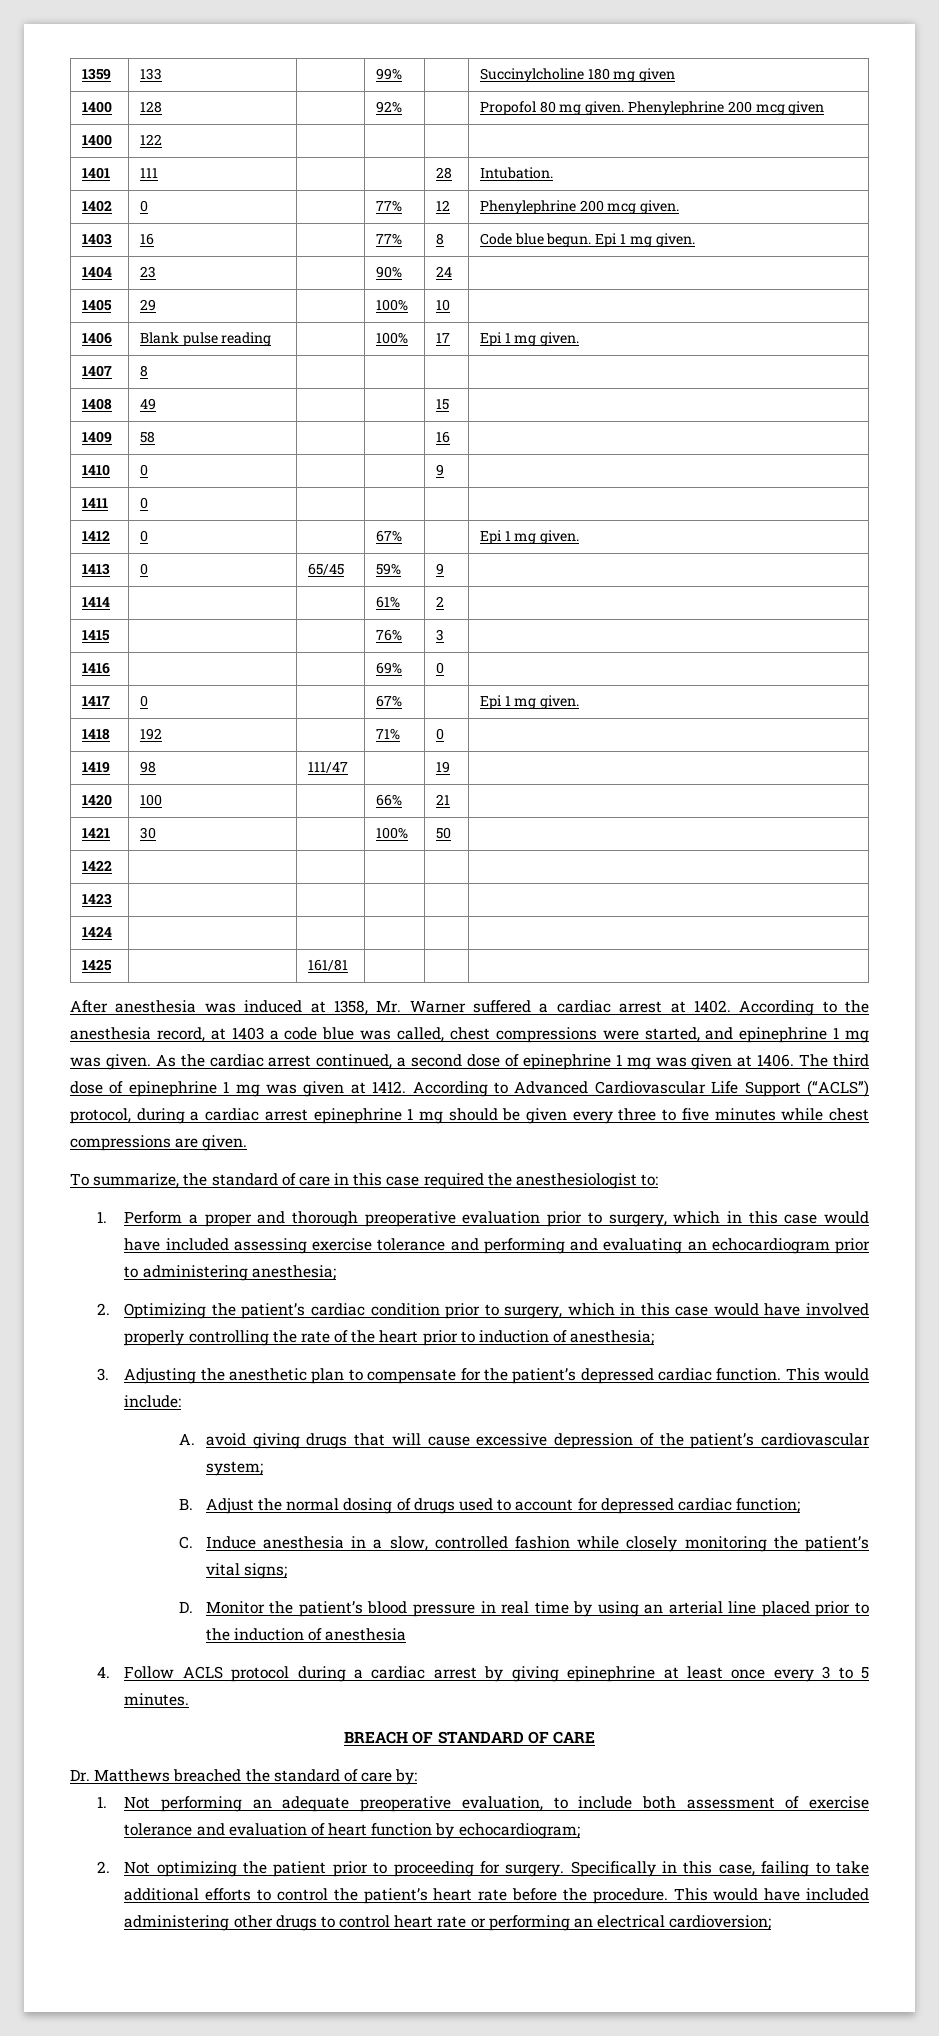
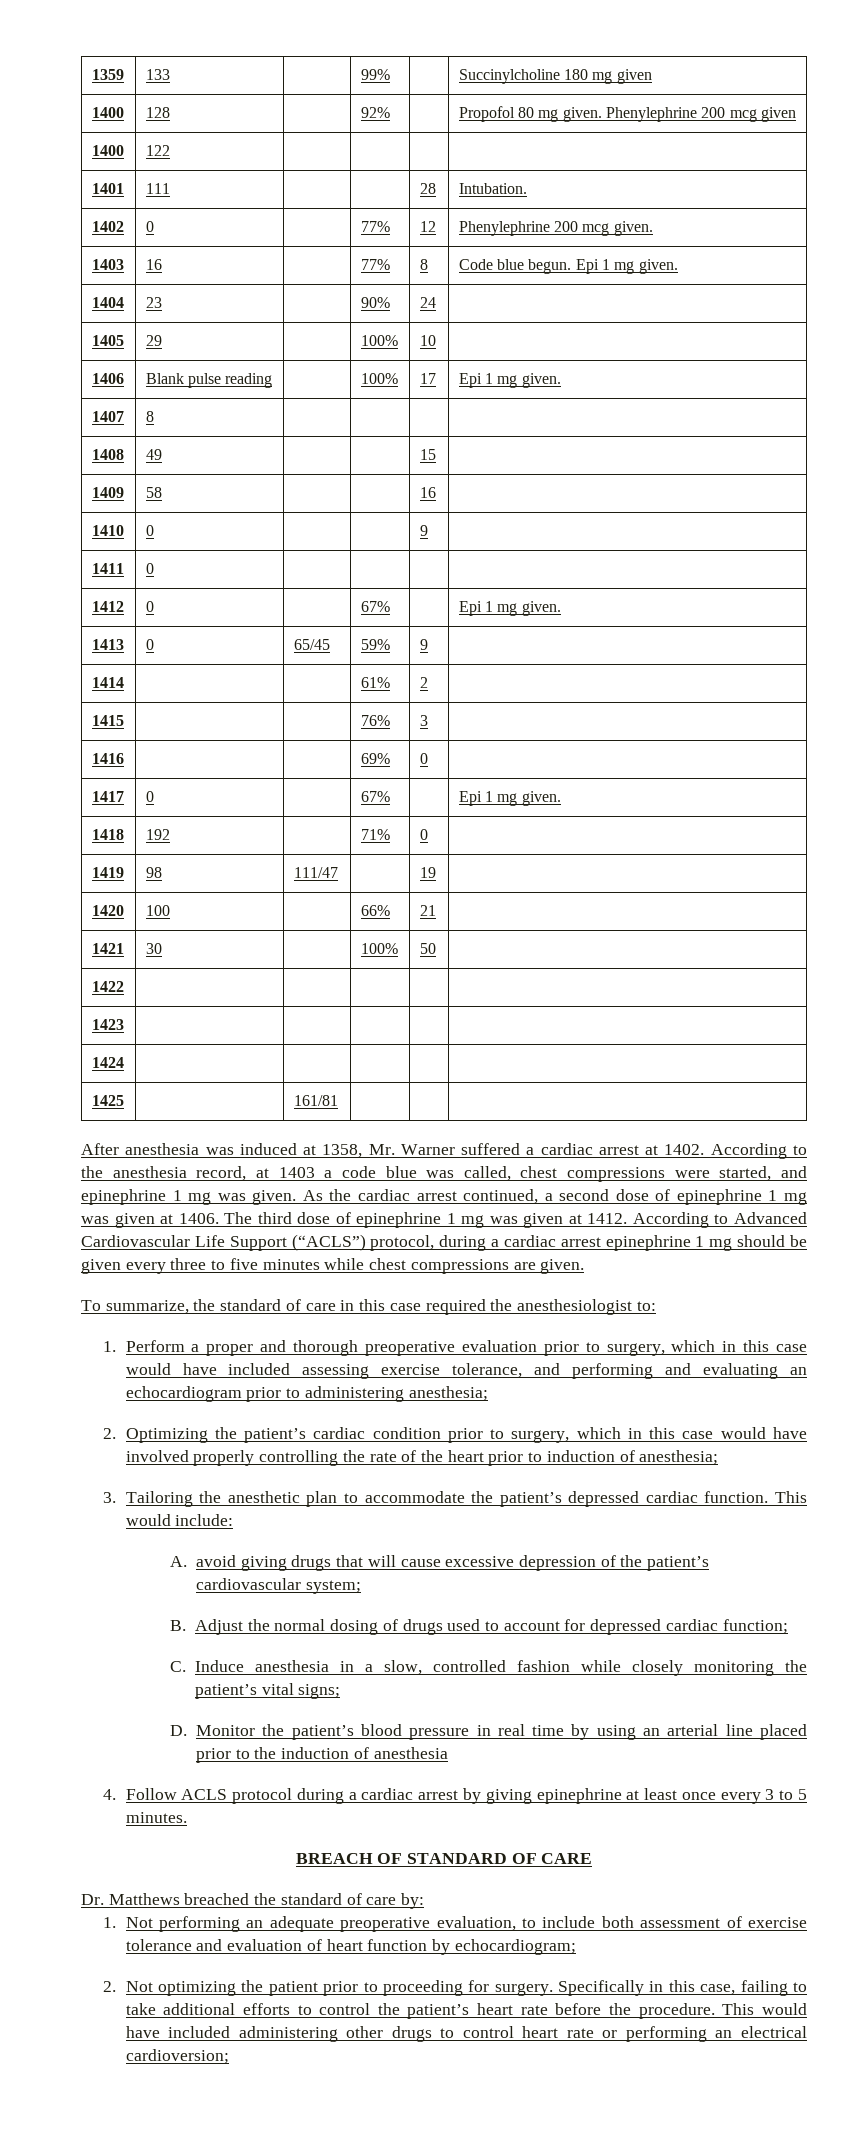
[377,1238,446,1251] tolerance -> [452,1363,523,1378] tolerance,
[124,1368,197,1384] Adjusting -> [125,1491,193,1507] Tailoring
[367,1368,481,1384] compensate for -> [364,1491,465,1503] accommodate

